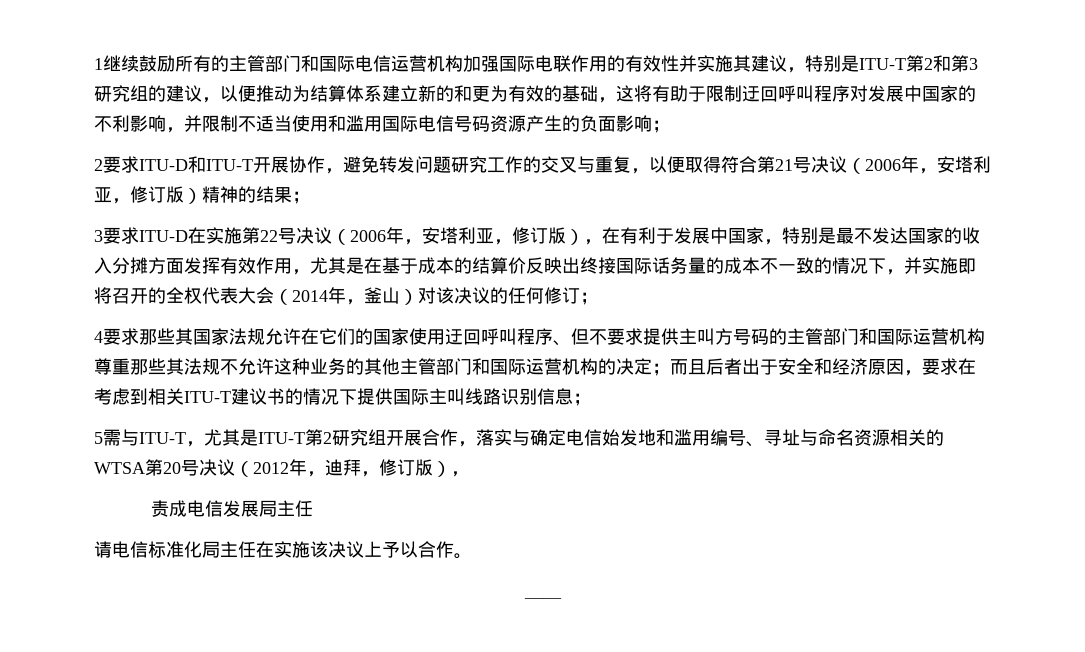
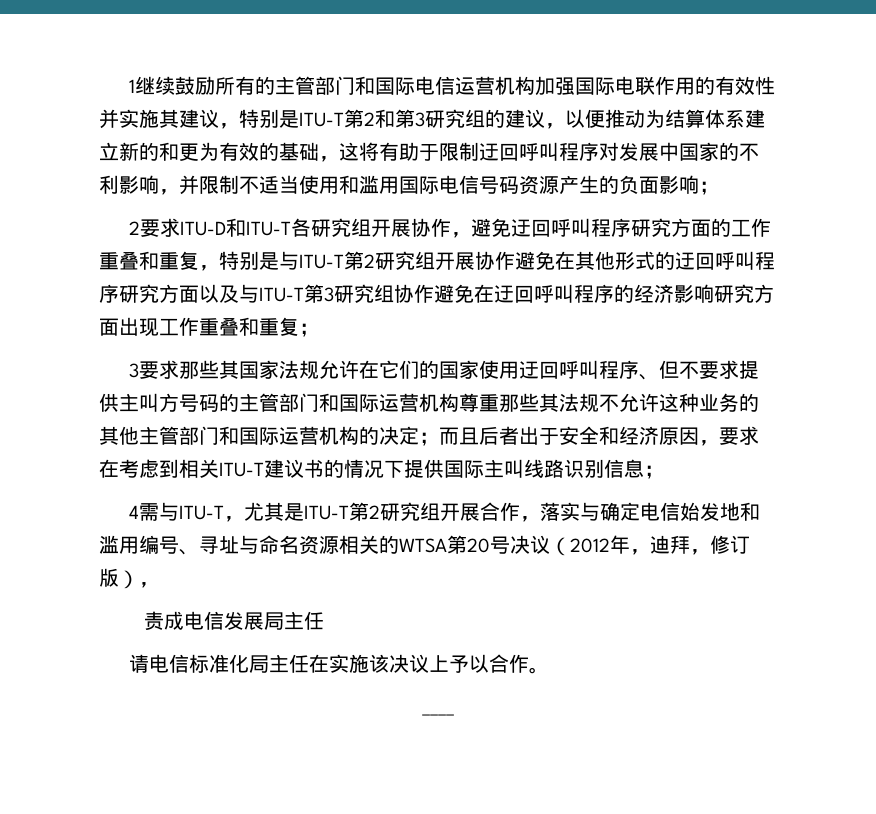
(253, 165) none -> [290,218,371,237] 各研究组
[379,156,991,174] [94,186,310,204] [94,227,980,245] [94,257,976,275] [94,287,598,305] [94,331,103,343] 转发问题研究工作的交叉与重复，以便取得符合第21号决议（2006年，安塔利亚，修订版）精神的结果； // 3要求ITU-D在实施第22号决议（2006年，安塔利亚，修订版），在有利于发展中国家，特别是最不发达国家的收入分摊方面发挥有效作用，尤其是在基于成本的结算价反映出终接国际话务量的成本不一致的情况下，并实施即将召开的全权代表大会（2014年，釜山）对该决议的任何修订； // 4 -> [510,218,771,237] [99,251,775,271] [99,284,774,303] [99,317,319,337] [128,363,139,378] 迂回呼叫程序研究方面的工作重叠和重复，特别是与ITU-T第2研究组开展协作避免在其他形式的迂回呼叫程序研究方面以及与ITU-T第3研究组协作避免在迂回呼叫程序的经济影响研究方面出现工作重叠和重复； // 3
[94,432,103,444] 5 -> [128,505,139,519] 4

